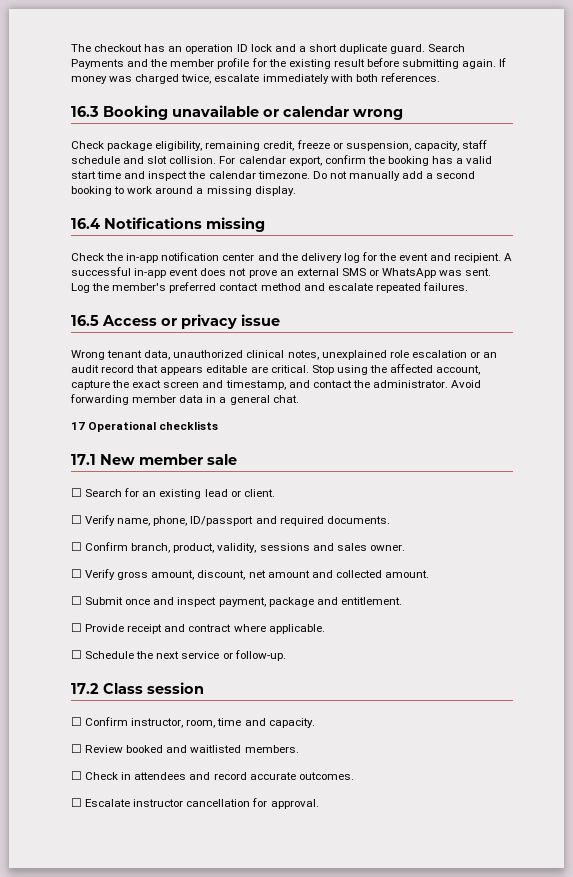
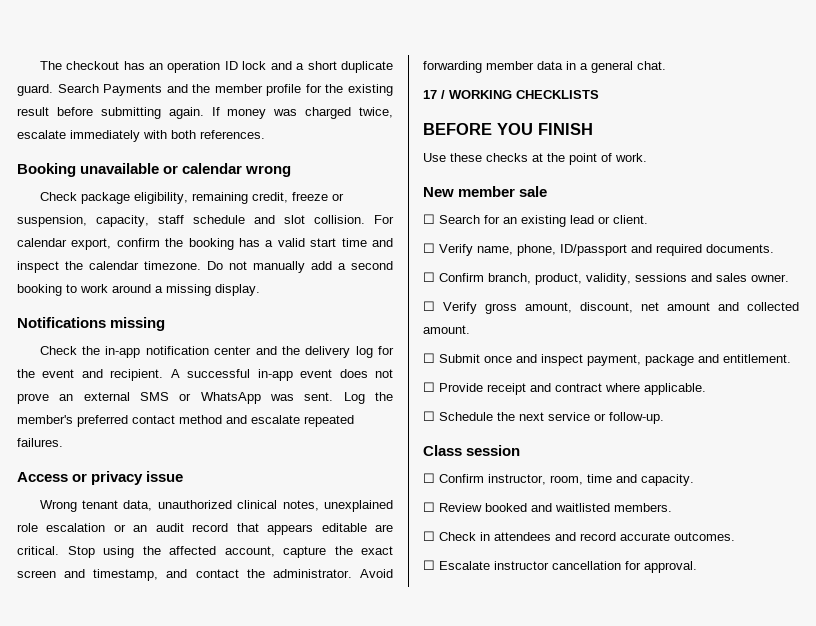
[71,106,99,117] 16.3 -> (265, 134) none
[71,218,100,229] 16.4 -> (260, 290) none
[71,315,99,326] 16.5 -> (63, 442) none
[88,421,219,432] [71,454,96,465] Operational checklists // 17.1 -> [441,90,599,99] [423,123,593,135] [423,153,647,165] / WORKING CHECKLISTS // BEFORE YOU FINISH // Use these checks at the point of work. //
[71,683,99,694] 17.2 -> (664, 418) none

